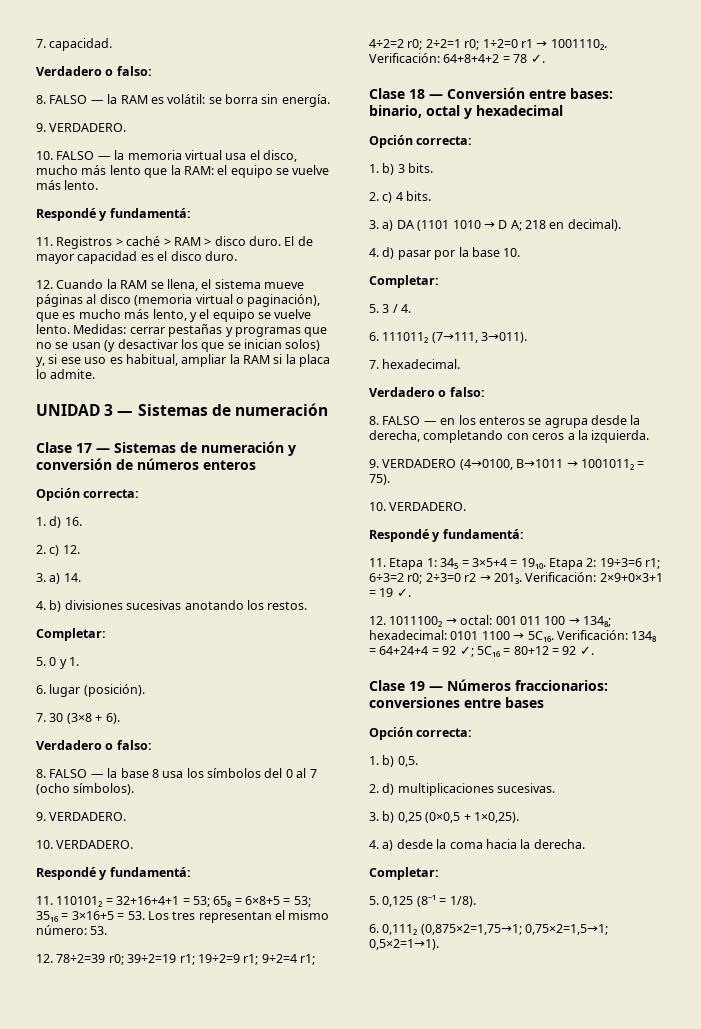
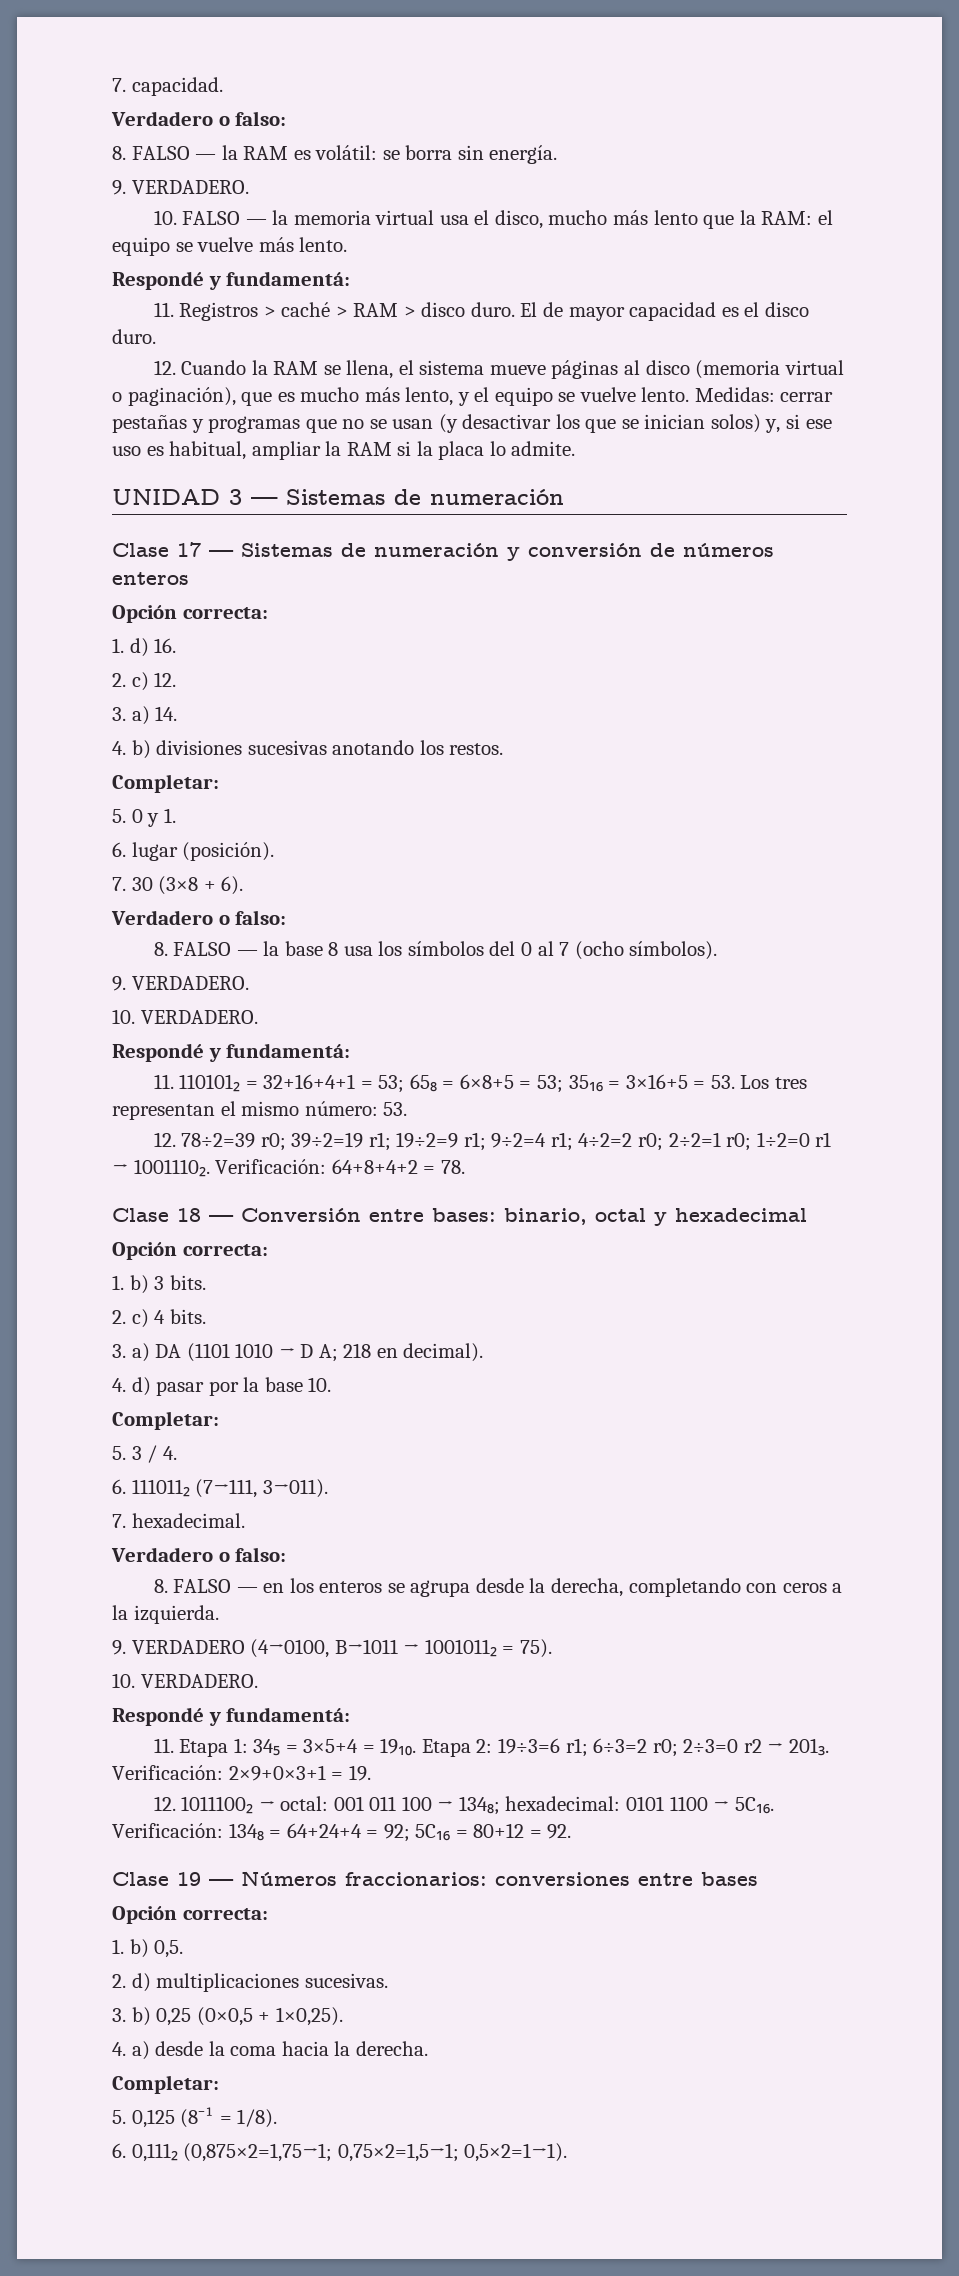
[513,54,545,63] 78 ✓. -> [440,1160,465,1174] 78.
[379,588,411,597] 19 ✓. -> [348,1765,371,1781] 19.
[442,646,474,657] 92 ✓; -> [383,1824,410,1842] 92;
[562,646,594,655] 92 ✓. -> [547,1824,572,1839] 92.

